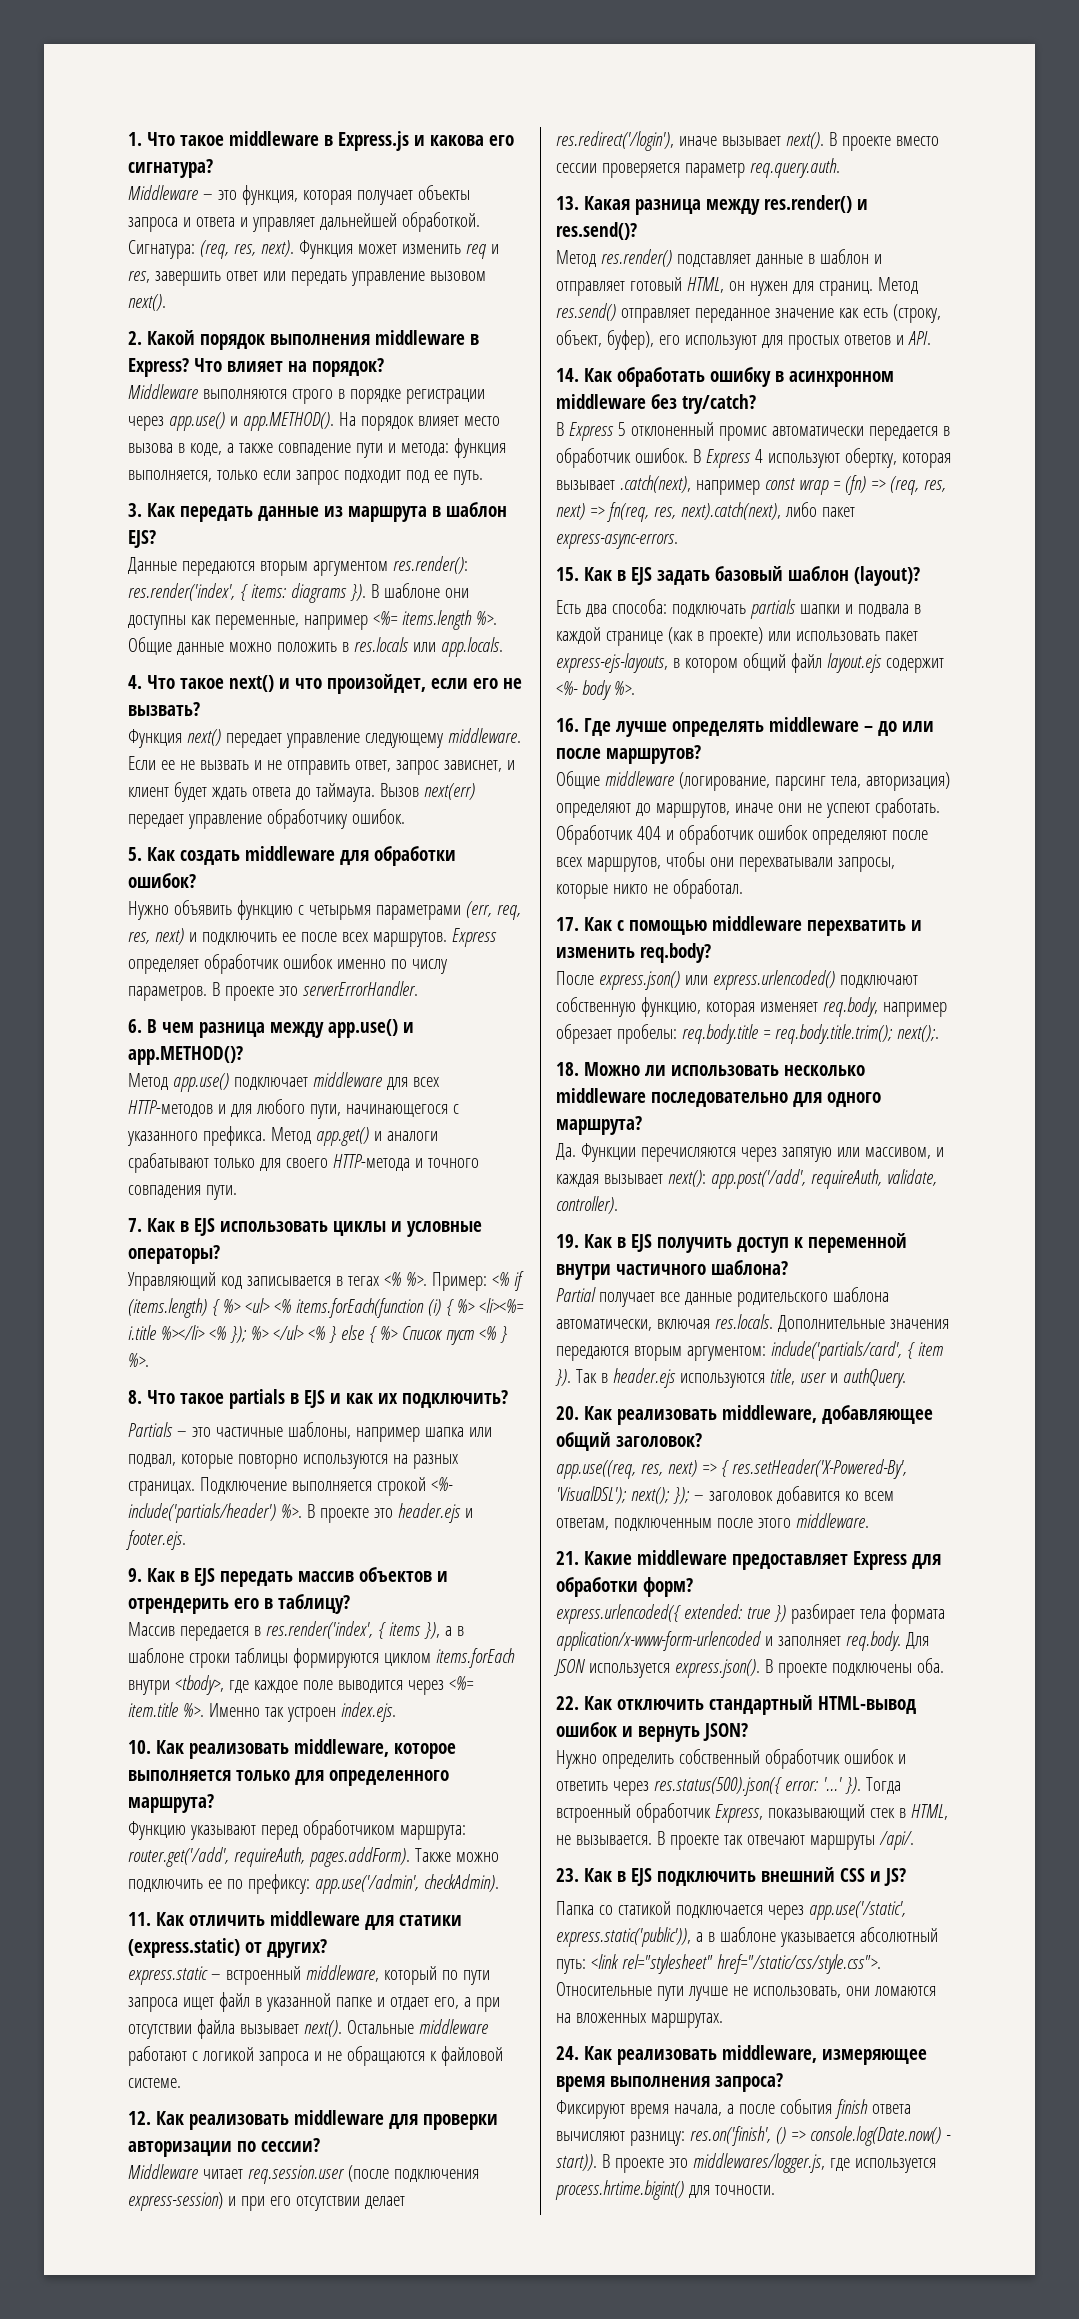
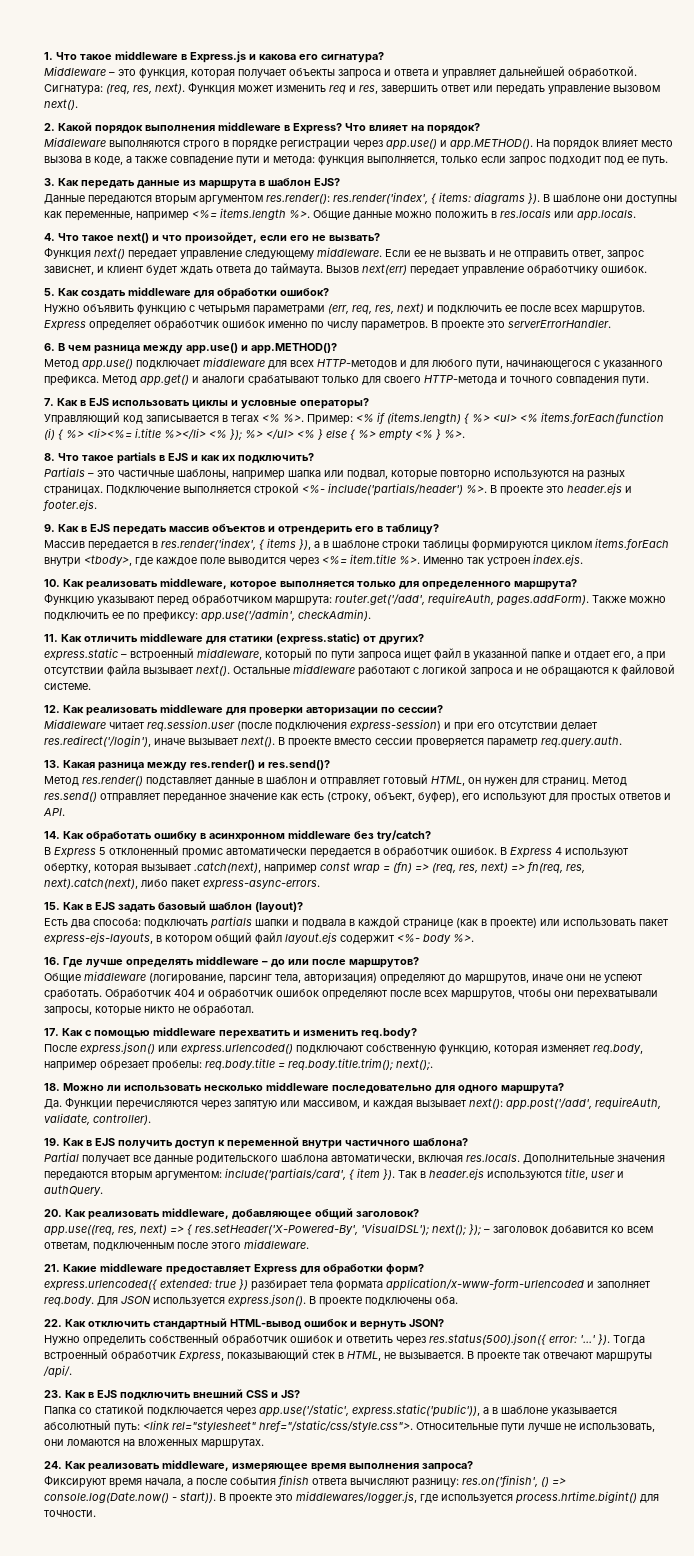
[401,1326,474,1345] Список пуст -> [379,429,413,441] empty

